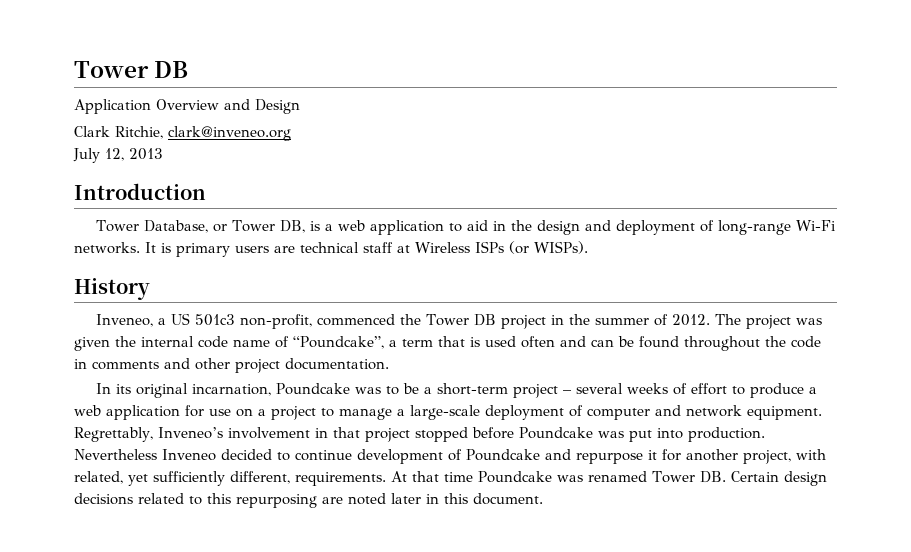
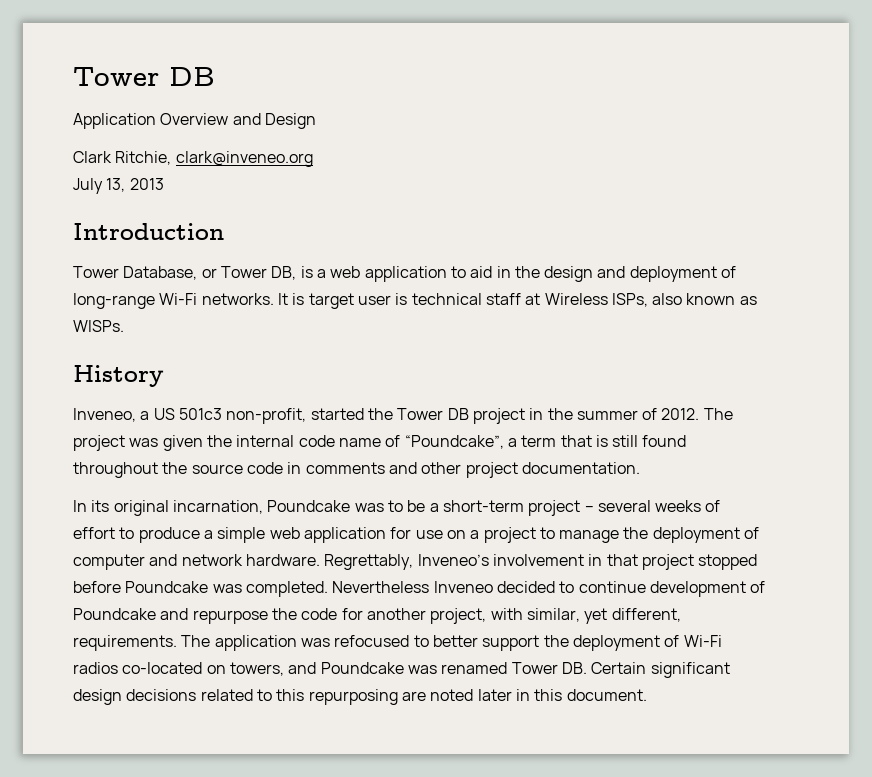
[105,148,124,161] 12, -> [106,178,126,192] 13,
[176,243,295,257] primary users are -> [308,293,408,309] target user is
[475,241,588,254] ISPs (or WISPs). -> [611,293,757,307] [73,320,124,332] ISPs, also known as WISPs.
[316,314,395,326] commenced -> [310,408,364,420] started
[485,336,634,348] used often and can be -> [612,435,639,447] still
(786, 341) none -> [191,464,243,474] source
(817, 390) none -> [217,527,266,543] simple
[397,405,480,420] a large-scale -> [623,527,649,539] the
[747,406,822,420] equipment. -> [245,554,320,566] hardware.
[628,427,765,442] put into production. -> [245,581,328,597] completed.
[648,450,657,460] it -> [271,608,338,620] the code
[74,471,473,486] related, yet sufficiently different, requirements. At that time -> [526,608,681,624] [73,635,722,651] [73,662,317,676] similar, yet different, requirements. The application was refocused to better support the deployment of Wi-Fi radios co-located on towers, and
(779, 476) none -> [650,662,730,678] significant

